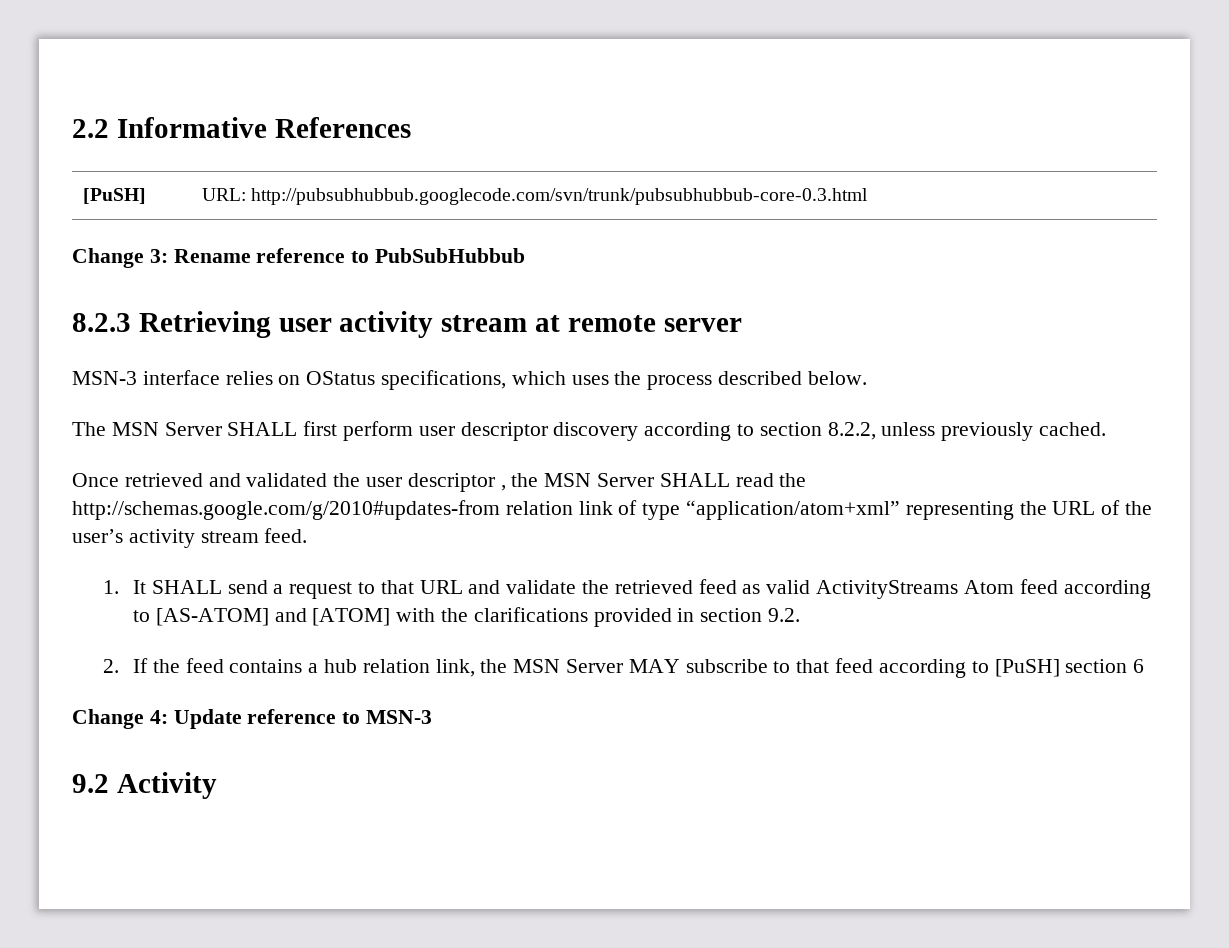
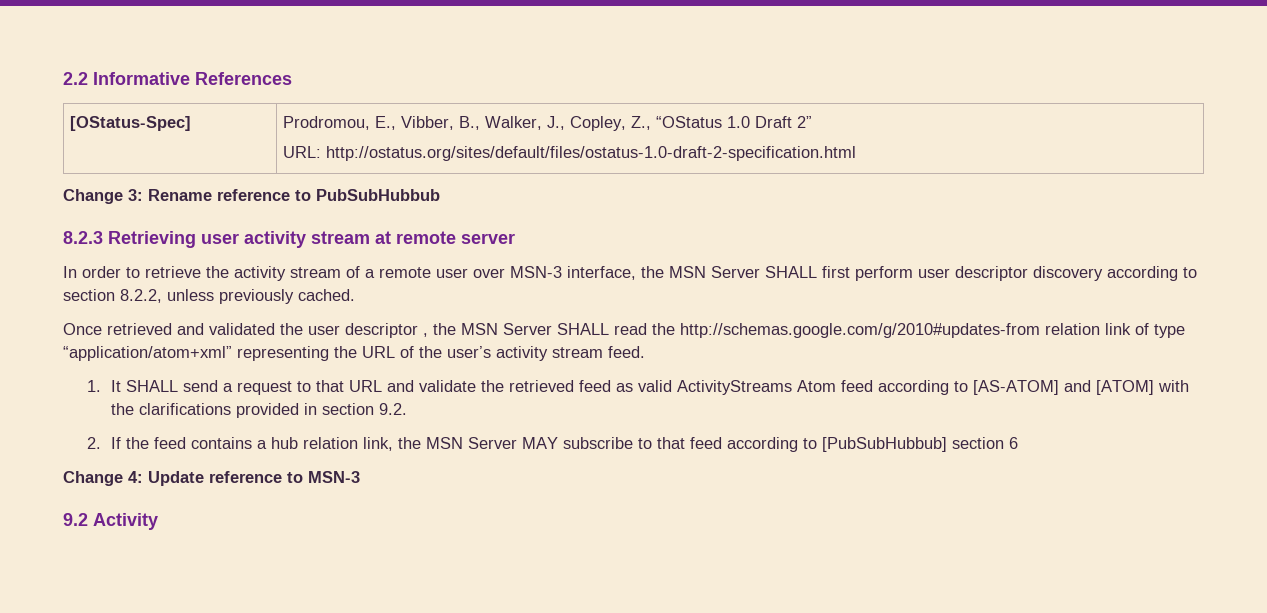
[82,188,146,204] [201,188,869,205] [PuSH] | URL: http://pubsubhubbub.googlecode.com/svn/trunk/pubsubhubbub-core-0.3.html -> [69,116,191,131] [282,116,812,131] [282,146,856,161] [OStatus-Spec] | Prodromou, E., Vibber, B., Walker, J., Copley, Z., “OStatus 1.0 Draft 2” // URL: http://ostatus.org/sites/default/files/ostatus-1.0-draft-2-specification.html
[72,370,867,390] [72,422,106,436] MSN-3 interface relies on OStatus specifications, which uses the process described below. // The -> [63,266,664,281] In order to retrieve the activity stream of a remote user over MSN-3 interface, the
[994,659,1060,677] [PuSH] -> [822,437,948,452] [PubSubHubbub]

